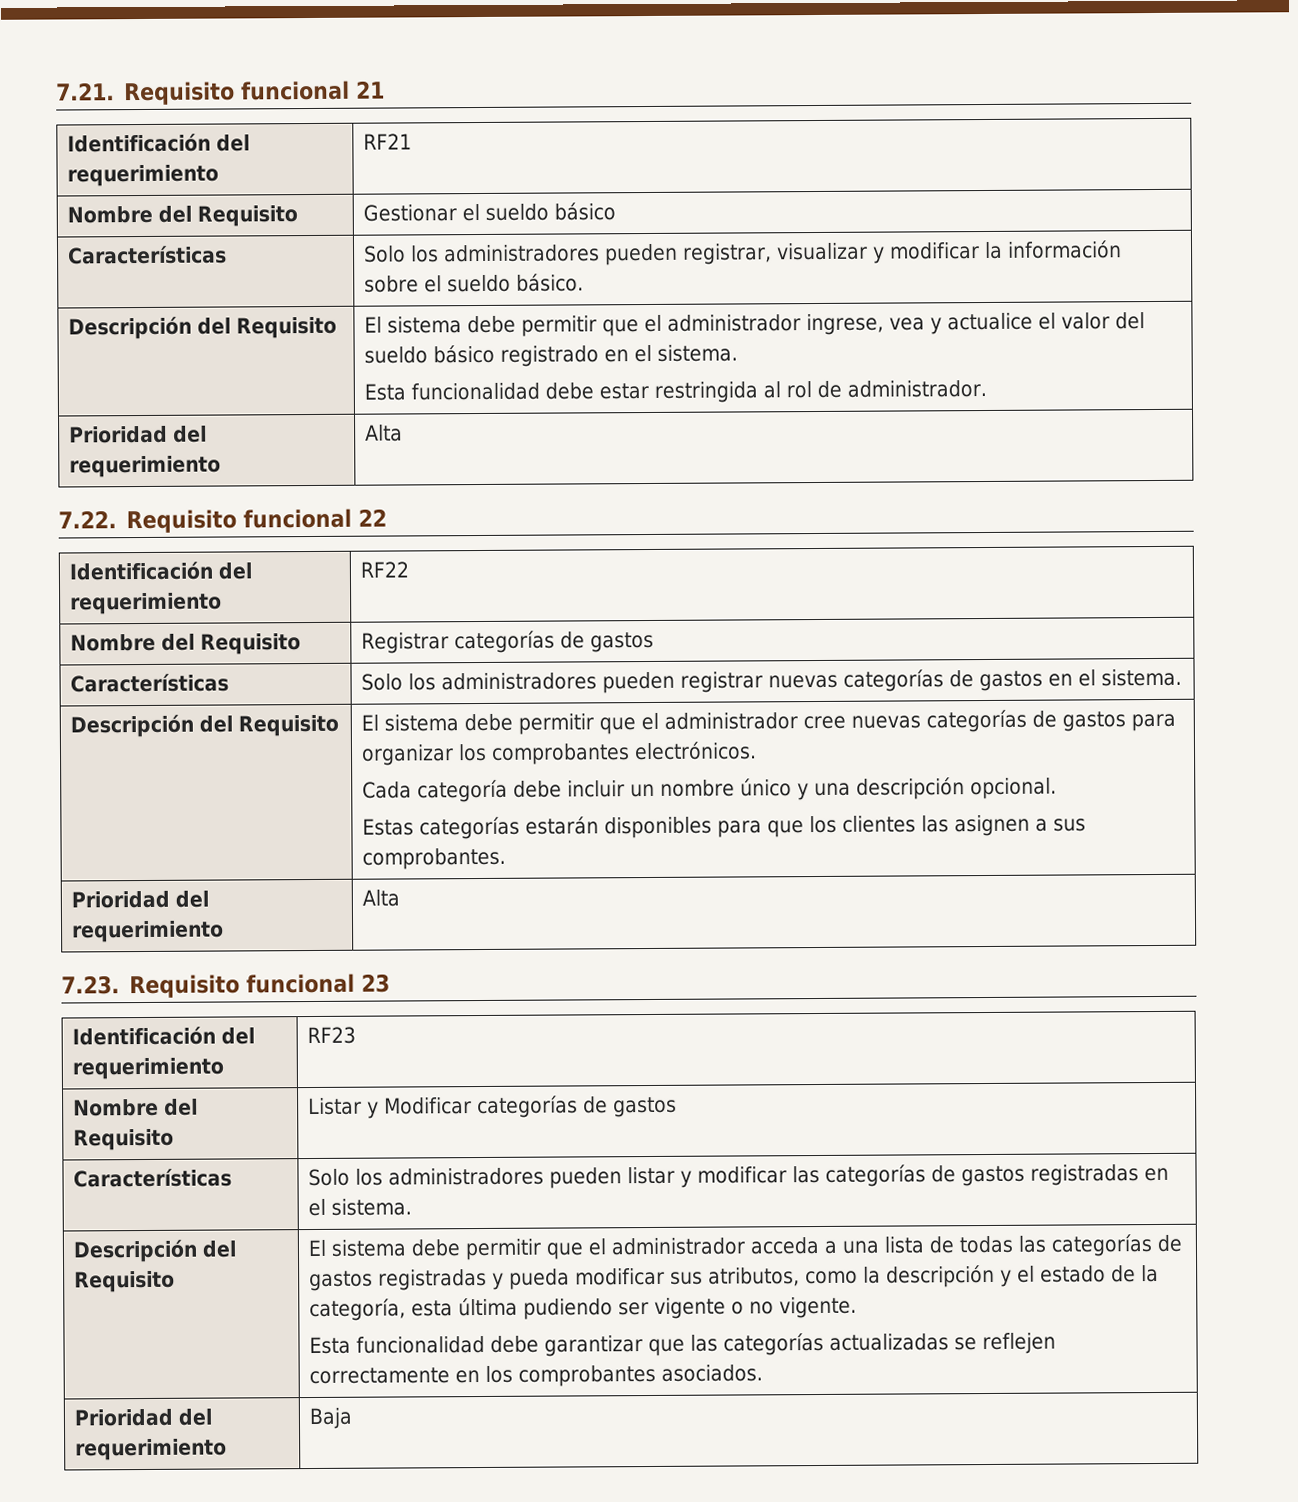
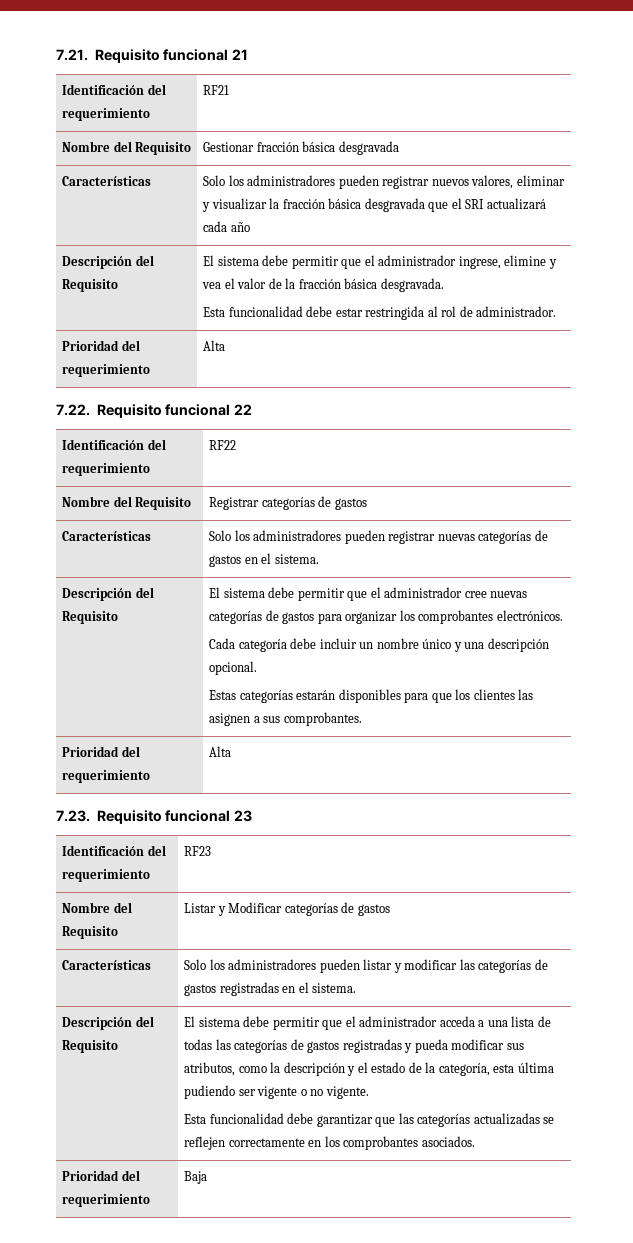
[462,202,617,222] [67,245,228,265] [363,240,1123,266] [364,273,585,293] el sueldo básico // Características | Solo los administradores pueden registrar, visualizar y modificar la información sobre el sueldo básico. -> [256,141,399,155] [62,176,152,186] [203,175,565,189] [202,198,546,212] [203,221,250,232] fracción básica desgravada // Características | Solo los administradores pueden registrar nuevos valores, eliminar y visualizar la fracción básica desgravada que el SRI actualizará cada año
[889,312,1146,335] [364,344,739,367] vea y actualice el valor del sueldo básico registrado en el sistema. -> [504,255,557,269] [202,278,444,292] elimine y vea el valor de la fracción básica desgravada.

